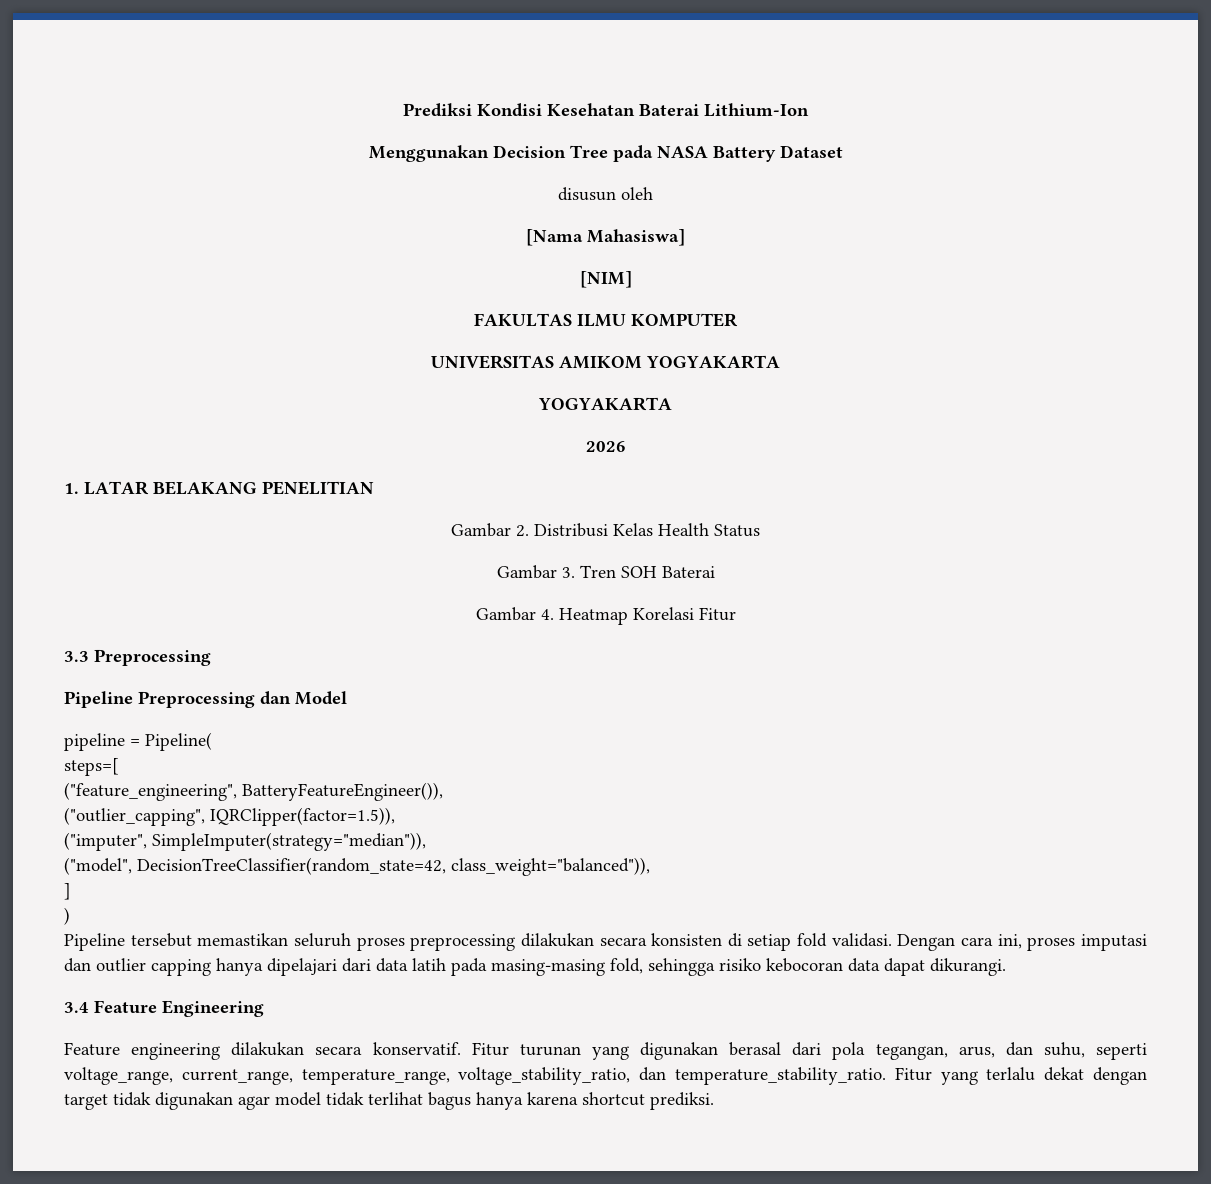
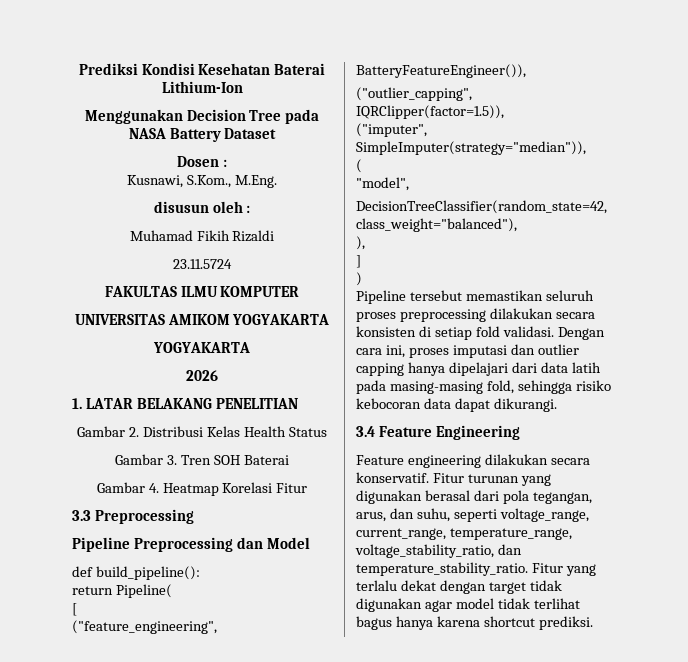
[558,187,653,201] [526,229,685,246] [579,271,632,288] disusun oleh // [Nama Mahasiswa] // [NIM] -> [177,156,227,167] [127,175,277,188] [153,201,251,213] [129,230,275,242] [173,259,232,269] Dosen : // Kusnawi, S.Kom., M.Eng. // disusun oleh : // Muhamad Fikih Rizaldi // 23.11.5724
[64,733,140,751] pipeline = -> [72,566,200,580] [72,586,113,595] def build_pipeline(): // return
[64,758,119,776] steps=[ -> [72,603,77,616] [
[64,857,650,876] ("model", DecisionTreeClassifier(random_state=42, class_weight="balanced")), -> [356,159,362,173] [356,177,409,191] [356,200,607,214] [356,218,517,232] [356,236,365,250] ( // "model", // DecisionTreeClassifier(random_state=42, class_weight="balanced"), // ),

